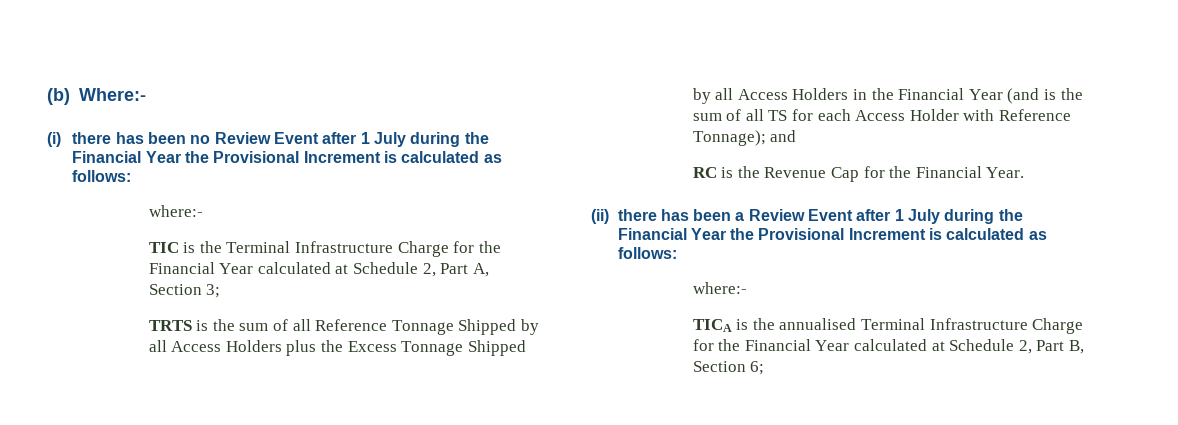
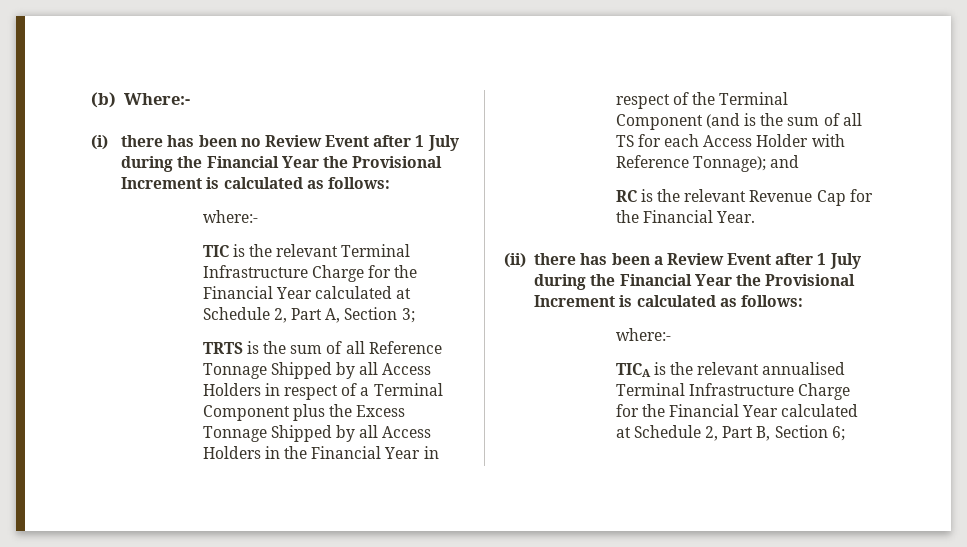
(222, 247) none -> [276,244,339,257] relevant
(282, 346) none -> [264,383,443,400] [202,405,290,421] in respect of a Terminal Component
(1003, 94) none -> [423,446,439,459] [615,92,789,109] [615,114,703,130] in respect of the Terminal Component
(760, 172) none -> [684,189,747,202] relevant
(775, 324) none -> [697,362,760,375] relevant

